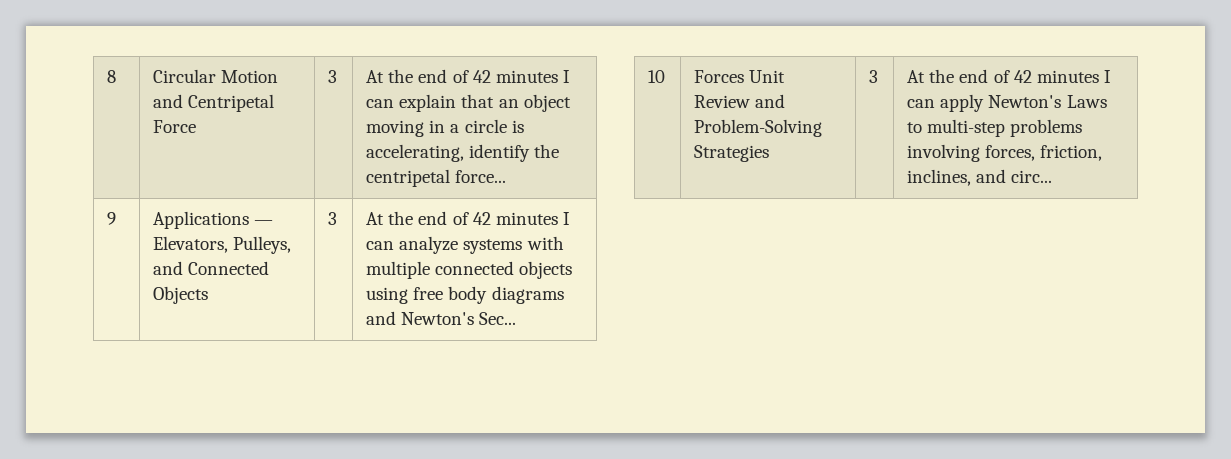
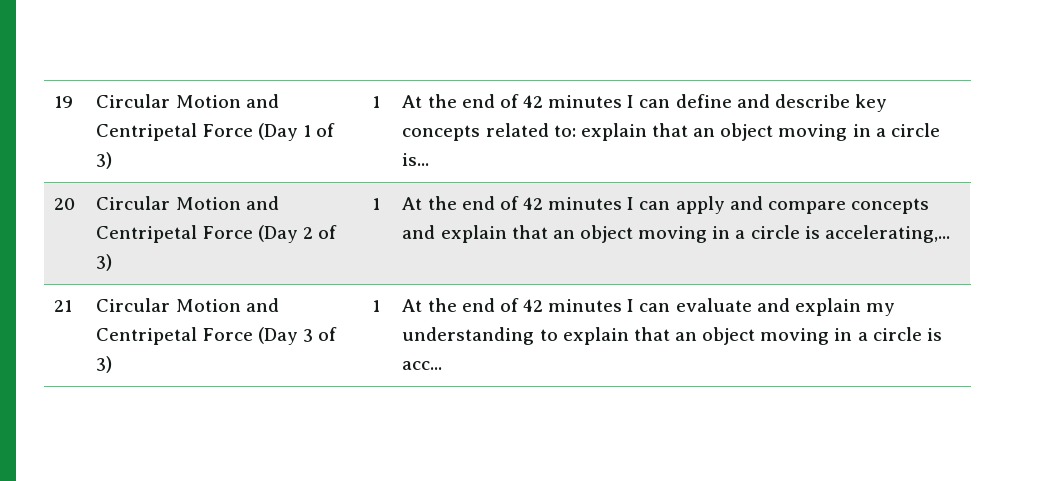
[107,70,117,83] [153,69,279,83] [153,94,275,112] [153,120,197,133] [328,70,338,83] [366,69,570,83] [366,94,571,112] [366,119,524,137] [366,144,560,162] [366,169,507,187] [107,212,117,225] [153,211,274,229] [153,236,292,254] [153,261,270,275] [153,286,209,304] [328,212,338,225] [366,211,570,225] [366,236,564,254] [366,261,573,279] [366,286,564,304] [366,311,517,325] [648,70,666,83] [694,70,786,83] [694,94,786,108] [694,119,823,137] [694,145,770,162] [869,70,879,83] 8 | Circular Motion and Centripetal Force | 3 | At the end of 42 minutes I can explain that an object moving in a circle is accelerating, identify the centripetal force... // 9 | Applications — Elevators, Pulleys, and Connected Objects | 3 | At the end of 42 minutes I can analyze systems with multiple connected objects using free body diagrams and Newton's Sec... // 10 | Forces Unit Review and Problem-Solving Strategies | 3 -> [54,96,74,108] [96,94,279,108] [96,123,335,141] [96,152,113,169] [372,96,381,108] [402,94,887,112] [402,123,940,141] [402,153,430,166] [54,198,76,210] [96,196,279,210] [96,225,337,243] [96,254,113,271] [372,198,381,210] 19 | Circular Motion and Centripetal Force (Day 1 of 3) | 1 | At the end of 42 minutes I can define and describe key concepts related to: explain that an object moving in a circle is... // 20 | Circular Motion and Centripetal Force (Day 2 of 3) | 1
[988,95,1107,108] [907,119,1083,137] [907,144,1103,162] [907,169,1053,186] Newton's Laws to multi-step problems involving forces, friction, inclines, and circ... -> [729,196,929,214] [402,225,950,243] [54,300,73,312] [96,298,279,312] [96,327,337,345] [96,356,113,373] [372,300,381,312] [402,298,895,316] [402,327,942,345] [402,361,443,370] and compare concepts and explain that an object moving in a circle is accelerating,... // 21 | Circular Motion and Centripetal Force (Day 3 of 3) | 1 | At the end of 42 minutes I can evaluate and explain my understanding to explain that an object moving in a circle is acc...

